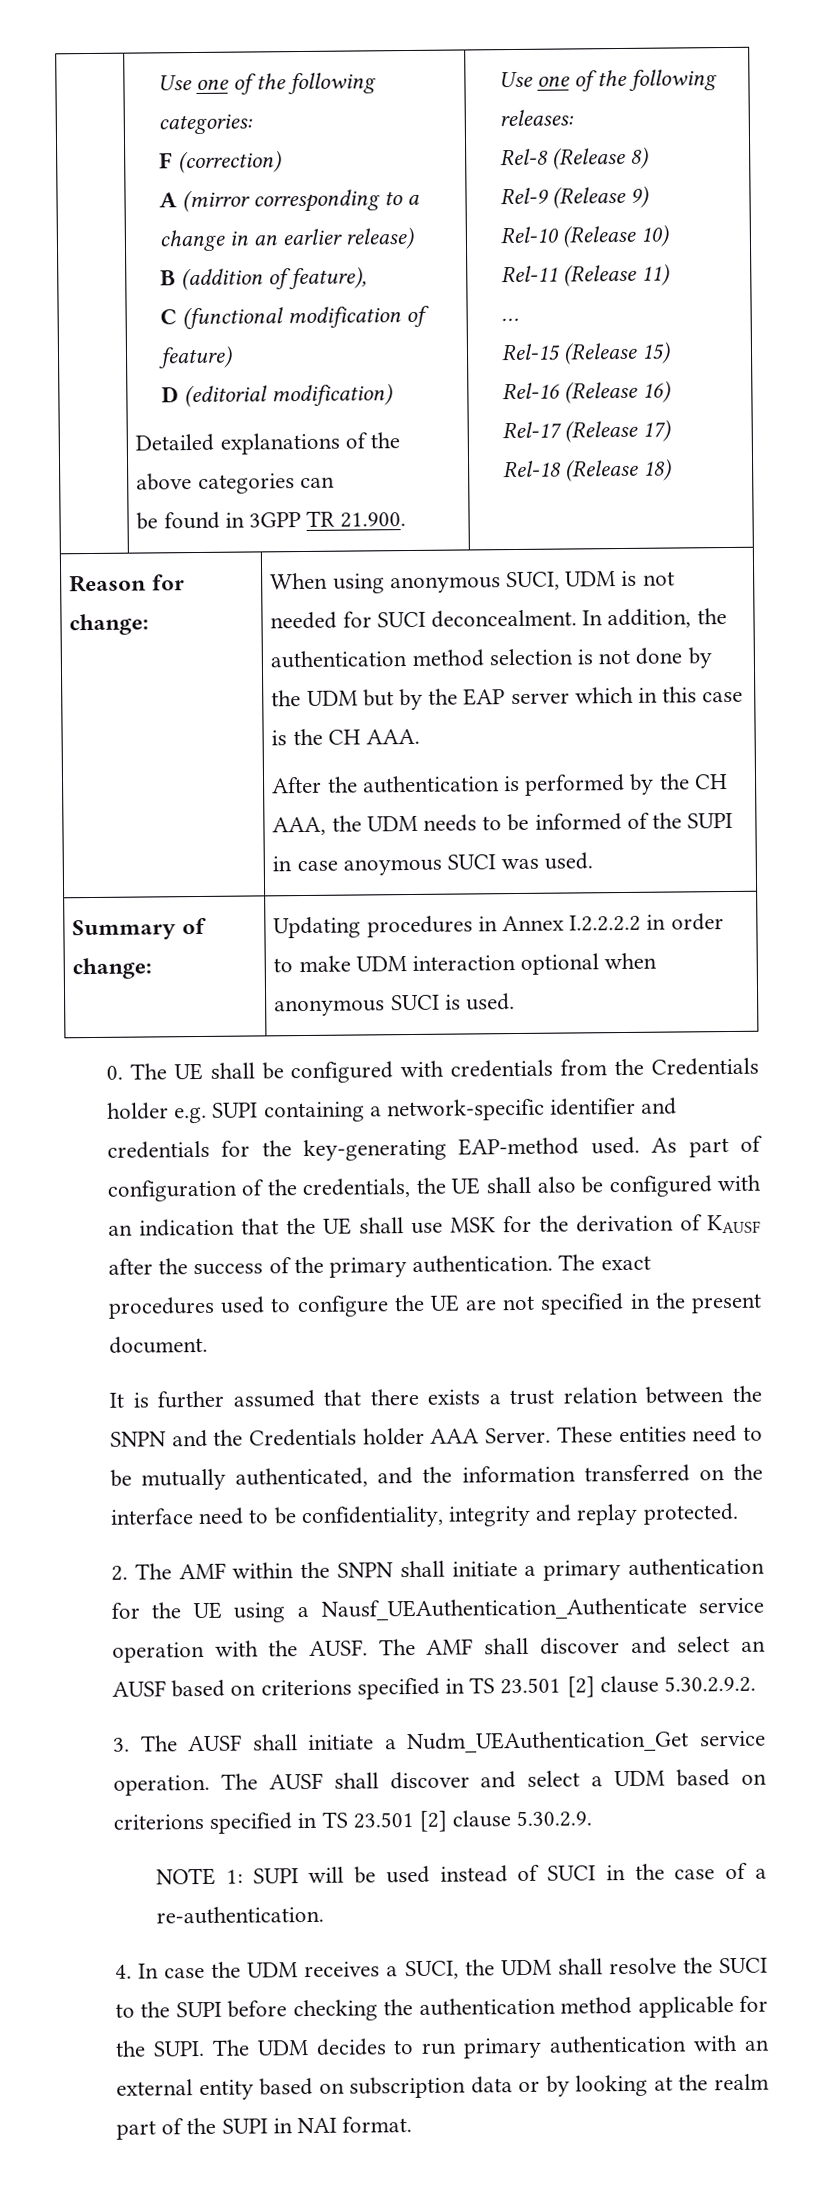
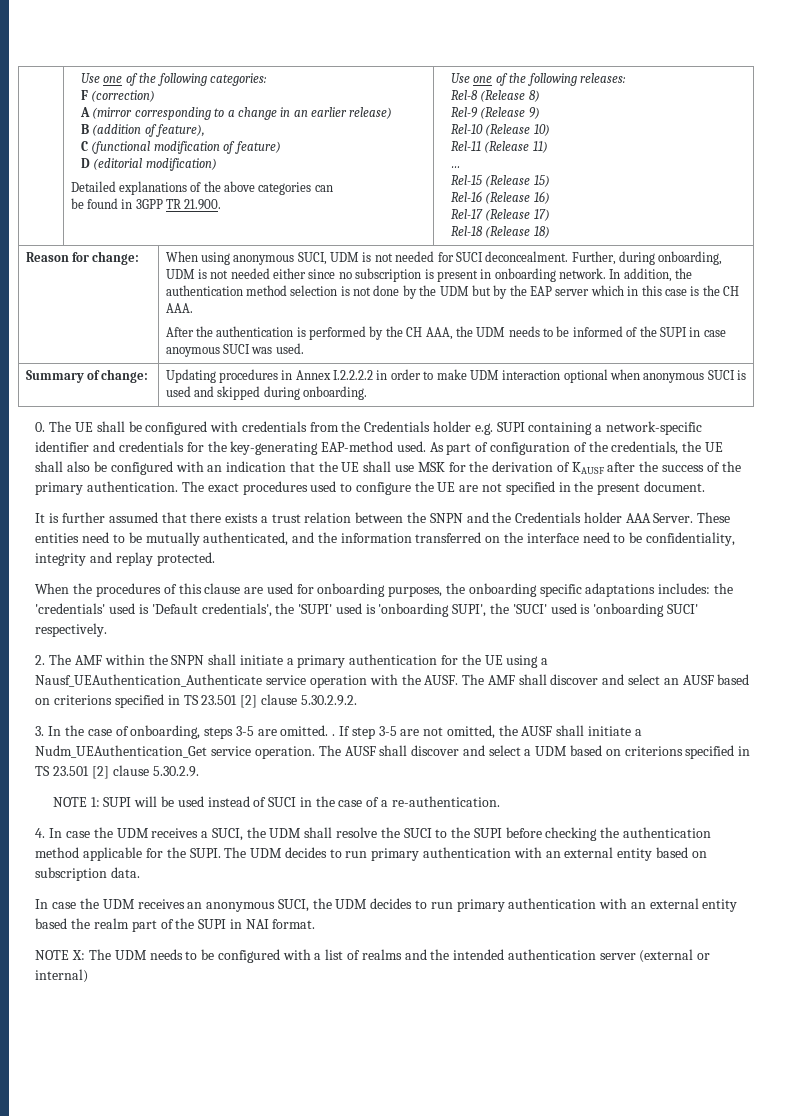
(577, 618) none -> [571,251,723,265] [165,268,607,282] Further, during onboarding, UDM is not needed either since no subscription is present in onboarding network.
[465,993,515,1011] used. -> [165,386,368,400] used and skipped during onboarding.
(739, 1513) none -> [35,583,733,597] [35,603,698,617] [35,623,108,637] // When the procedures of this clause are used for onboarding purposes, the onboarding specific adaptations includes: the 'credentials' used is 'Default credentials', the 'SUPI' used is 'onboarding SUPI', the 'SUCI' used is 'onboarding SUCI' respectively.
[140,1735,178,1752] The -> [48,725,518,739] In the case of onboarding, steps 3-5 are omitted. . If step 3-5 are not omitted, the
[470,2074,673,2097] data or by looking at -> [111,867,141,878] [35,898,738,912] [35,918,68,929] data. // In case the UDM receives an anonymous SUCI, the UDM decides to run primary authentication with an external entity based
(413, 2124) none -> [35,949,711,963] [35,969,89,983] // NOTE X: The UDM needs to be configured with a list of realms and the intended authentication server (external or internal)

